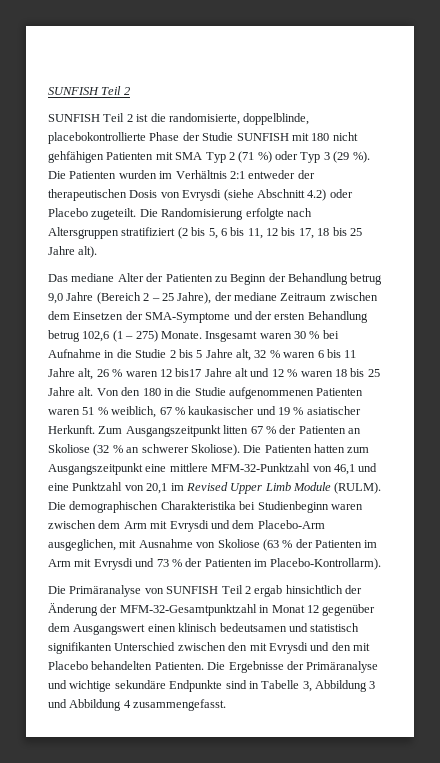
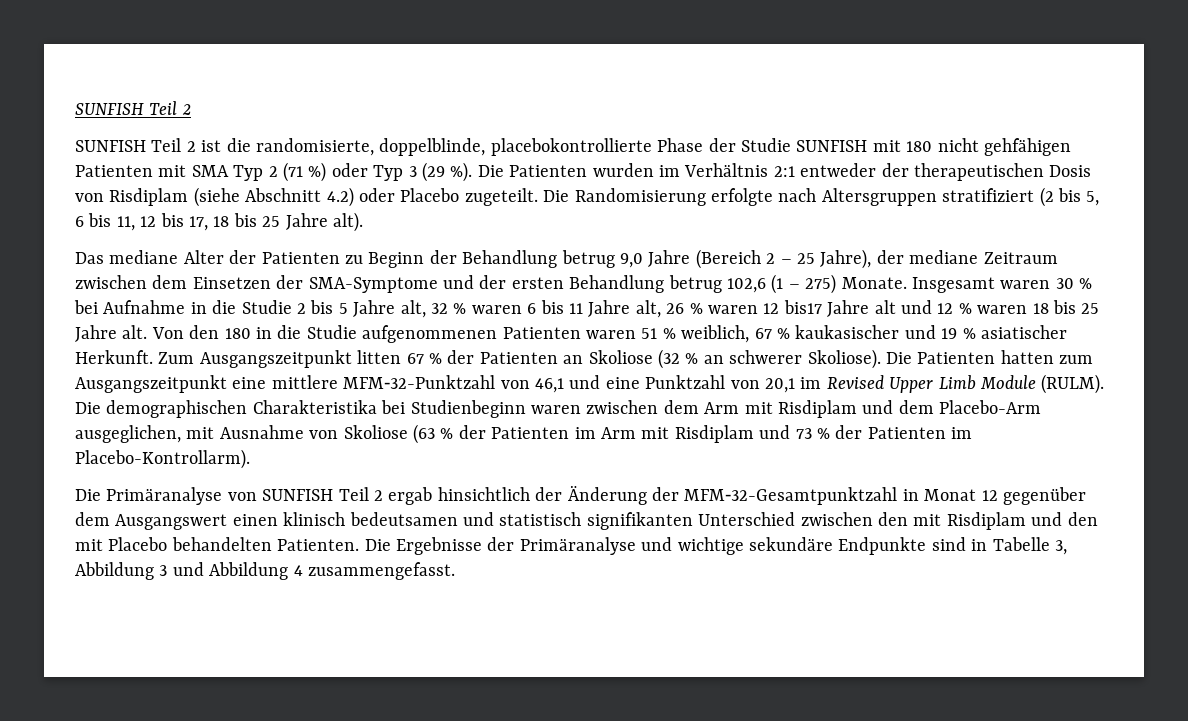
[182,189,222,201] Evrysdi -> [109,188,189,206] Risdiplam
[169,520,209,532] Evrysdi -> [777,400,857,418] Risdiplam
[93,558,133,570] Evrysdi -> [674,425,754,443] Risdiplam
[268,642,308,654] Evrysdi -> [946,512,1026,530] Risdiplam

